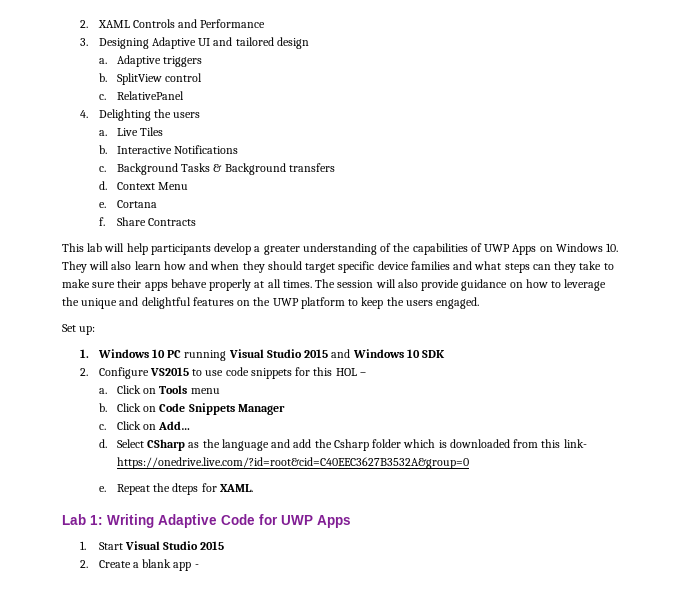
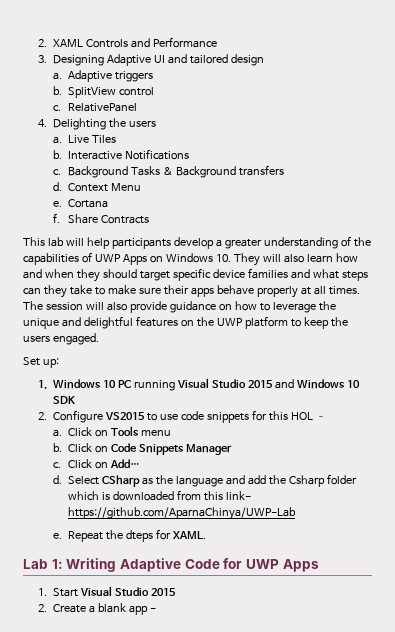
[116,457,469,469] https://onedrive.live.com/?id=root&cid=C40EEC3627B3532A&group=0 -> [68,507,297,520] https://github.com/AparnaChinya/UWP-Lab

